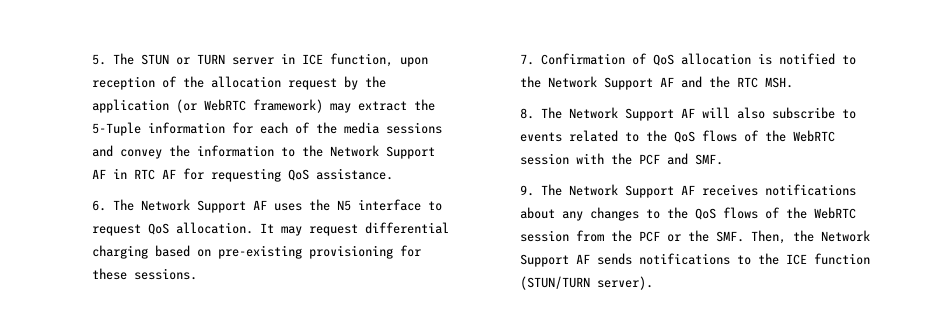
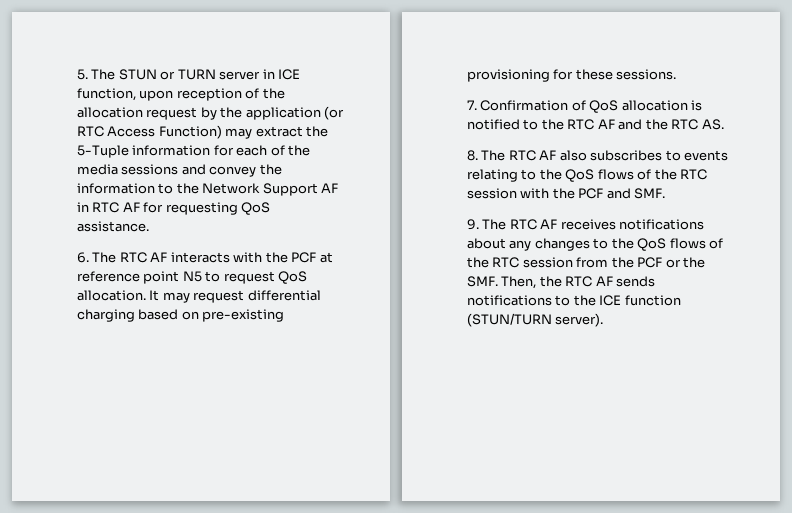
[204,99,324,113] WebRTC framework) -> [76,125,222,139] RTC Access Function)
[141,199,422,213] Network Support AF uses the N5 interface -> [119,252,333,263] [76,271,202,284] RTC AF interacts with the PCF at reference point N5
[548,76,654,90] Network Support -> [567,119,595,130] RTC
[765,77,794,88] MSH. -> [701,119,724,130] AS.
[569,107,836,121] Network Support AF will also subscribe -> [508,150,663,161] RTC AF also subscribes
[569,130,836,143] related to the QoS flows of the WebRTC -> [466,169,708,182] relating to the QoS flows of the RTC
[569,184,675,198] Network Support -> [509,219,537,230] RTC
[814,207,857,219] WebRTC -> [492,257,520,268] RTC
[821,230,871,242] [520,254,570,267] Network Support -> [565,276,593,287] RTC

